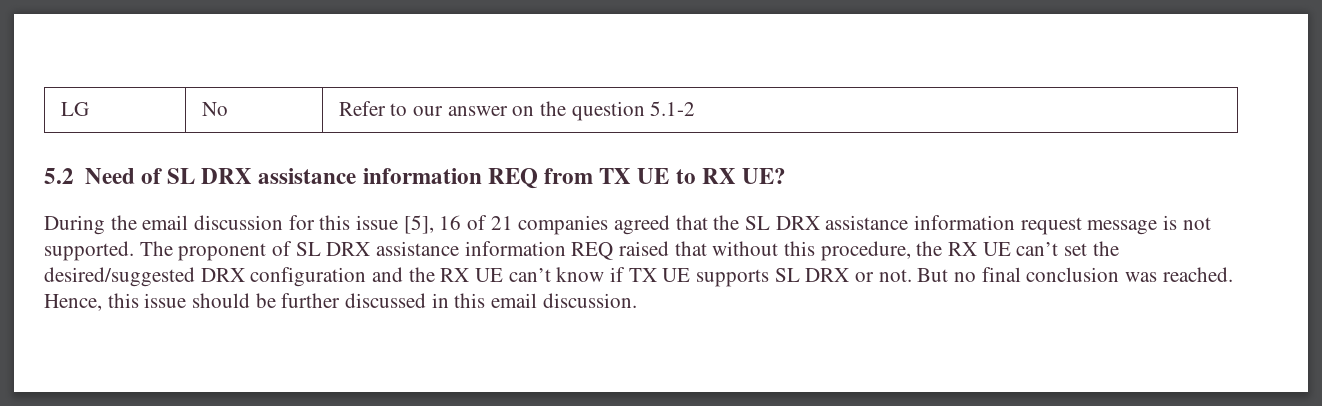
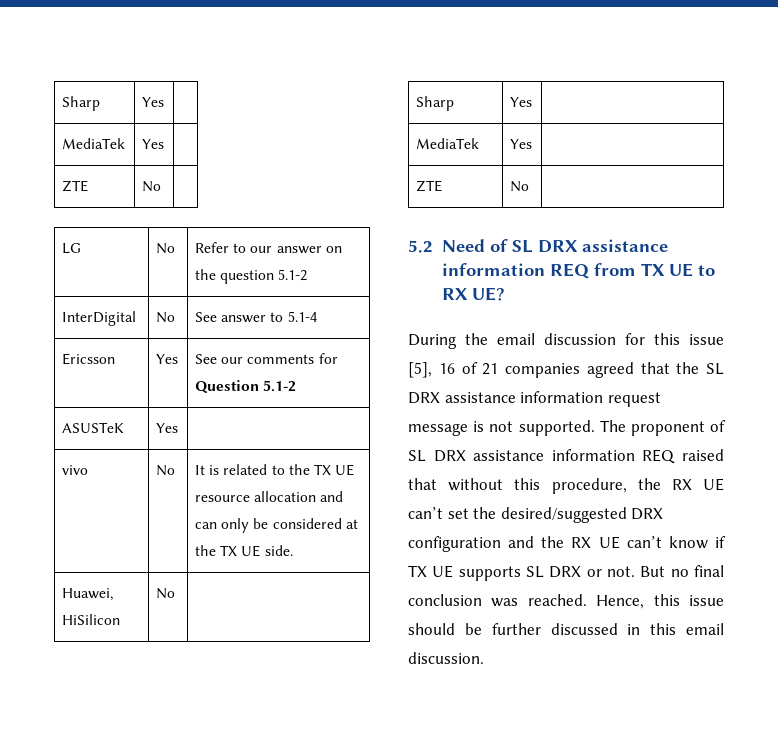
(60, 109) none -> [62,96,101,111] [142,97,165,107] [62,138,126,149] [142,139,165,149] [62,180,89,192] [142,181,162,192] Sharp | Yes | // MediaTek | Yes | // ZTE | No | //
(696, 108) none -> [62,311,137,326] [156,312,176,323] [195,311,317,323] [62,353,116,365] [156,354,179,364] [195,353,338,364] [195,380,297,394] [62,422,125,433] [156,423,179,433] [62,465,89,475] [156,465,176,476] [195,464,355,476] [195,491,344,502] [195,518,358,533] [195,545,293,557] [62,588,114,601] [62,614,121,625] [156,588,176,599] [416,96,455,111] [510,97,533,107] [416,138,480,149] [510,139,533,149] [416,180,443,192] [510,181,530,192] // InterDigital | No | See answer to 5.1-4 // Ericsson | Yes | See our comments for Question 5.1-2 // ASUSTeK | Yes | // vivo | No | It is related to the TX UE resource allocation and can only be considered at the TX UE side. // Huawei, HiSilicon | No | // Sharp | Yes | // MediaTek | Yes | // ZTE | No |

